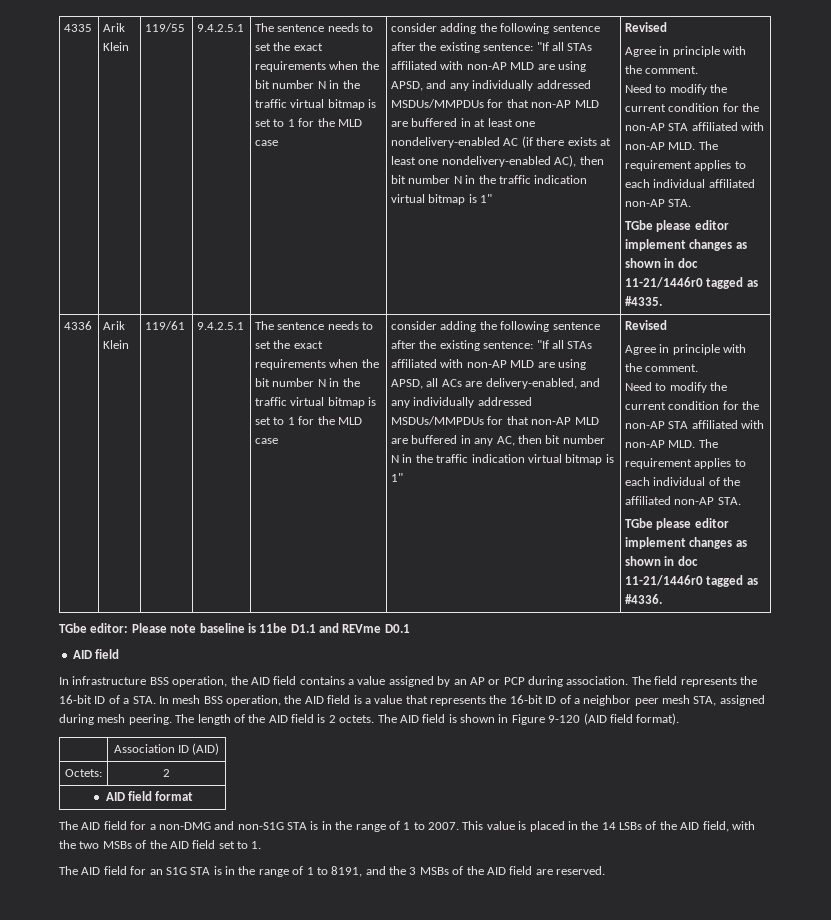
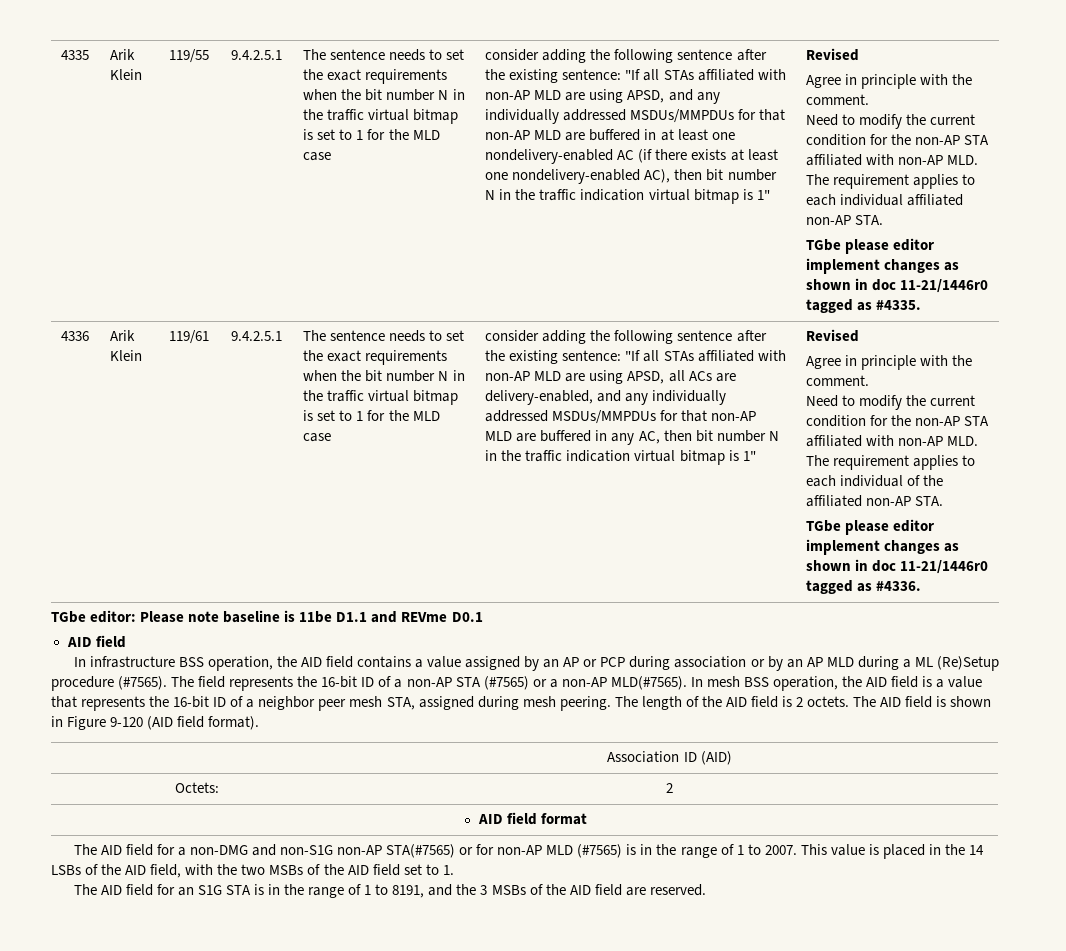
[566,676,629,685] association. -> [674,656,999,671] [51,676,168,691] association or by an AP MLD during a ML (Re)Setup procedure (#7565).
[132,696,156,704] STA. -> [406,676,687,690] non-AP STA (#7565) or a non-AP MLD(#7565).
[287,822,307,830] STA -> [337,844,623,858] non-AP STA(#7565) or for non-AP MLD (#7565)

